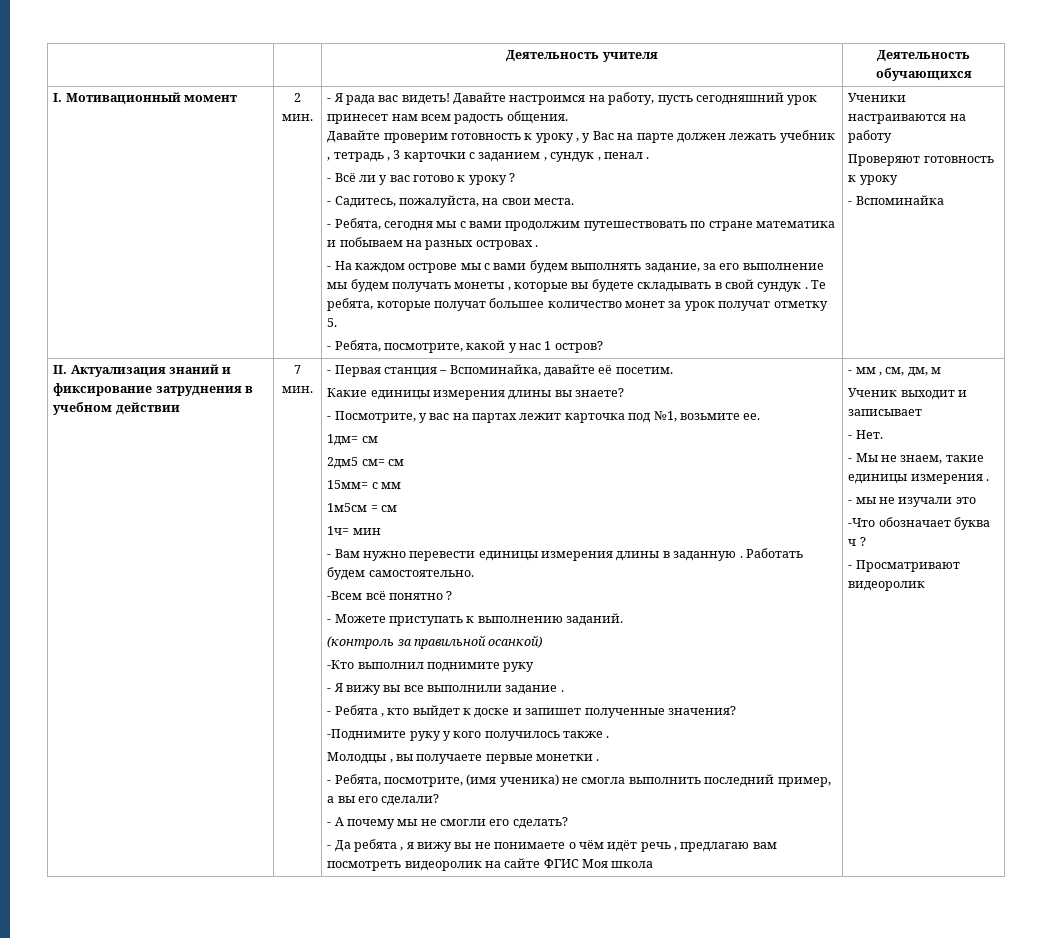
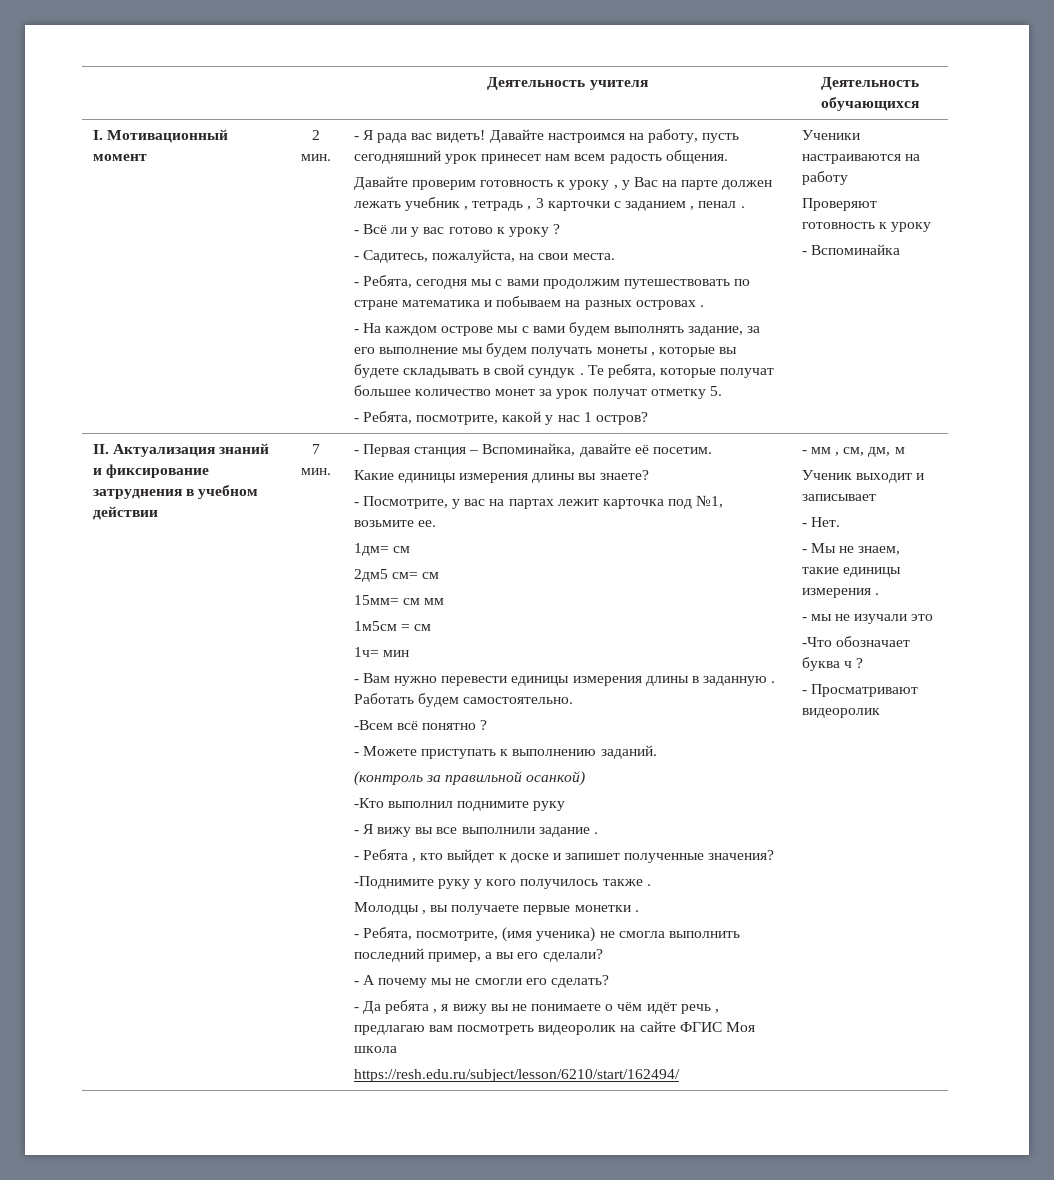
[550,152,601,162] сундук , -> (695, 208) none
[371,482,378,489] с -> [402,598,420,605] см
(654, 864) none -> [353,1069,680,1082] // https://resh.edu.ru/subject/lesson/6210/start/162494/

